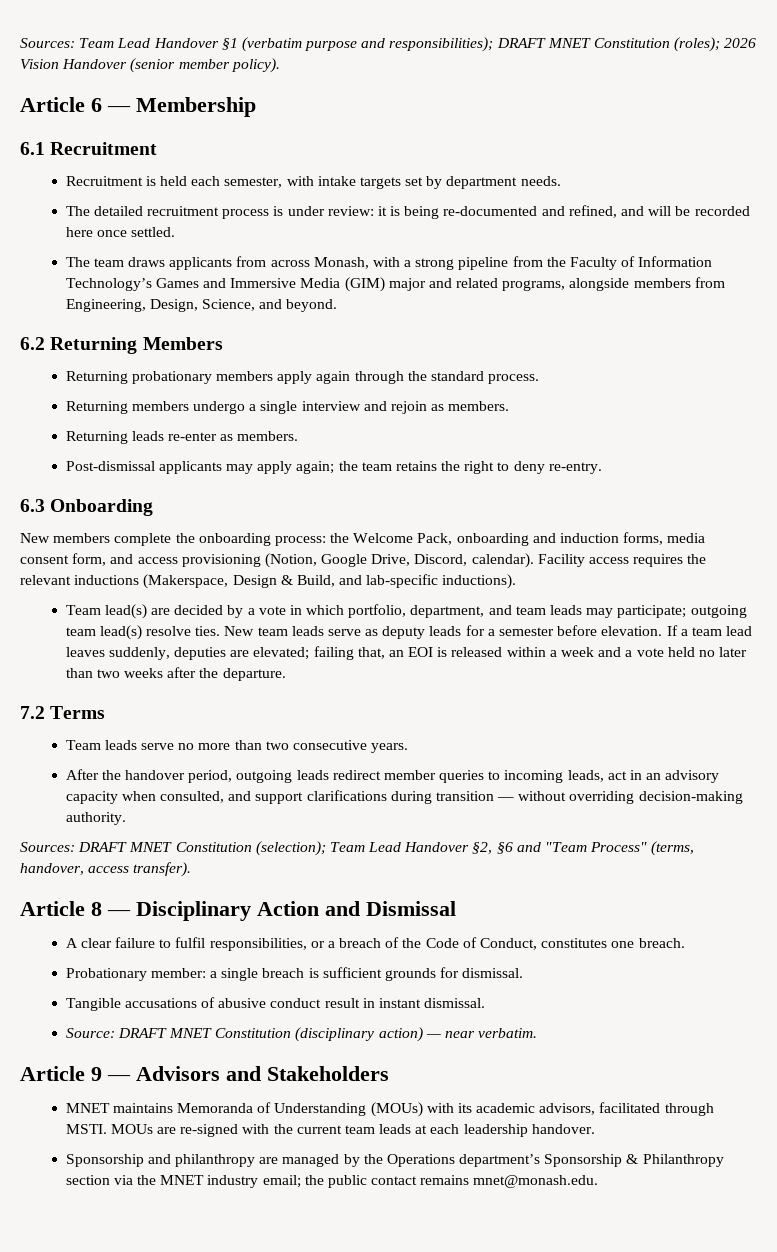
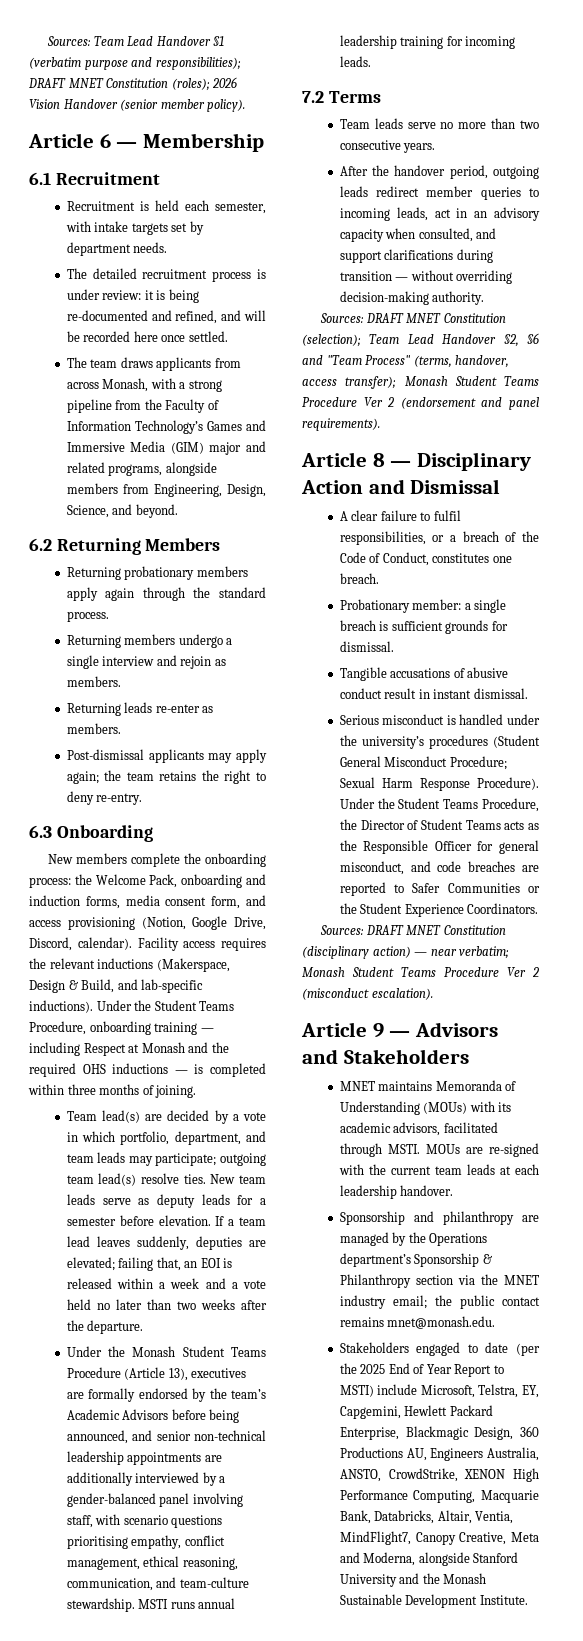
(517, 581) none -> [96,1000,235,1011] [29,1021,214,1035] [29,1042,229,1056] [29,1063,266,1077] [28,1084,197,1098] Under the Student Teams Procedure, onboarding training — including Respect at Monash and the required OHS inductions — is completed within three months of joining.
(286, 674) none -> [66,1346,266,1357] [66,1367,247,1381] [66,1388,266,1402] [66,1409,240,1423] [66,1430,266,1444] [66,1451,222,1465] [66,1472,226,1486] [66,1493,243,1507] [66,1514,223,1528] [66,1535,225,1549] [66,1556,238,1570] [66,1577,249,1591] [66,1598,236,1612] [339,35,516,49] [339,56,371,67] // Under the Monash Student Teams Procedure (Article 13), executives are formally endorsed by the team’s Academic Advisors before being announced, and senior non-technical leadership appointments are additionally interviewed by a gender-balanced panel involving staff, with scenario questions prioritising empathy, conflict management, ethical reasoning, communication, and team-culture stewardship. MSTI runs annual leadership training for incoming leads.
[133,862,192,877] transfer). -> [345,376,539,389] [302,397,539,410] [302,418,380,431] transfer); Monash Student Teams Procedure Ver 2 (endorsement and panel requirements).
[65,1028,115,1038] Source: -> [339,714,540,725] [339,735,540,749] [339,756,507,770] [339,777,539,791] [339,798,539,812] [339,819,539,830] [339,840,539,854] [339,861,539,875] [339,882,540,896] [339,903,539,917] [320,925,365,935] Serious misconduct is handled under the university’s procedures (Student General Misconduct Procedure; Sexual Harm Response Procedure). Under the Student Teams Procedure, the Director of Student Teams acts as the Responsible Officer for general misconduct, and code breaches are reported to Safer Communities or the Student Experience Coordinators. // Sources:
[478,1028,538,1038] verbatim. -> [459,946,510,959] [302,967,539,977] [302,988,433,1000] verbatim; Monash Student Teams Procedure Ver 2 (misconduct escalation).
(599, 1181) none -> [339,1342,540,1356] [339,1363,504,1377] [339,1384,539,1398] [339,1405,493,1419] [339,1426,539,1440] [339,1447,539,1461] [339,1468,539,1482] [339,1490,539,1503] [339,1510,514,1524] [339,1531,539,1545] [339,1552,519,1566] [339,1573,487,1587] [339,1594,528,1608] // Stakeholders engaged to date (per the 2025 End of Year Report to MSTI) include Microsoft, Telstra, EY, Capgemini, Hewlett Packard Enterprise, Blackmagic Design, 360 Productions AU, Engineers Australia, ANSTO, CrowdStrike, XENON High Performance Computing, Macquarie Bank, Databricks, Altair, Ventia, MindFlight7, Canopy Creative, Meta and Moderna, alongside Stanford University and the Monash Sustainable Development Institute.

